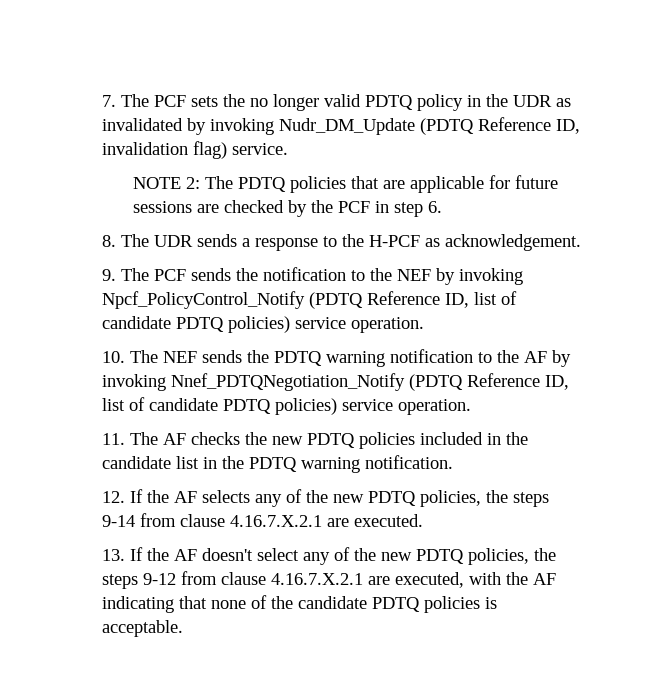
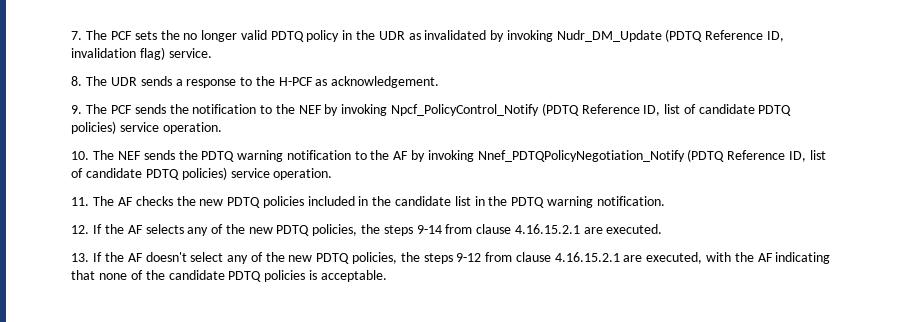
[133,175,559,193] [133,200,443,217] // NOTE 2: The PDTQ policies that are applicable for future sessions are checked by the PCF in step 6. -> (212, 53) none
[170,373,405,391] Nnef_PDTQNegotiation_Notify -> [477,150,685,162] Nnef_PDTQPolicyNegotiation_Notify
[229,515,322,527] 4.16.7.X.2.1 -> [514,224,580,234] 4.16.15.2.1
[270,573,363,585] 4.16.7.X.2.1 -> [554,252,620,262] 4.16.15.2.1

